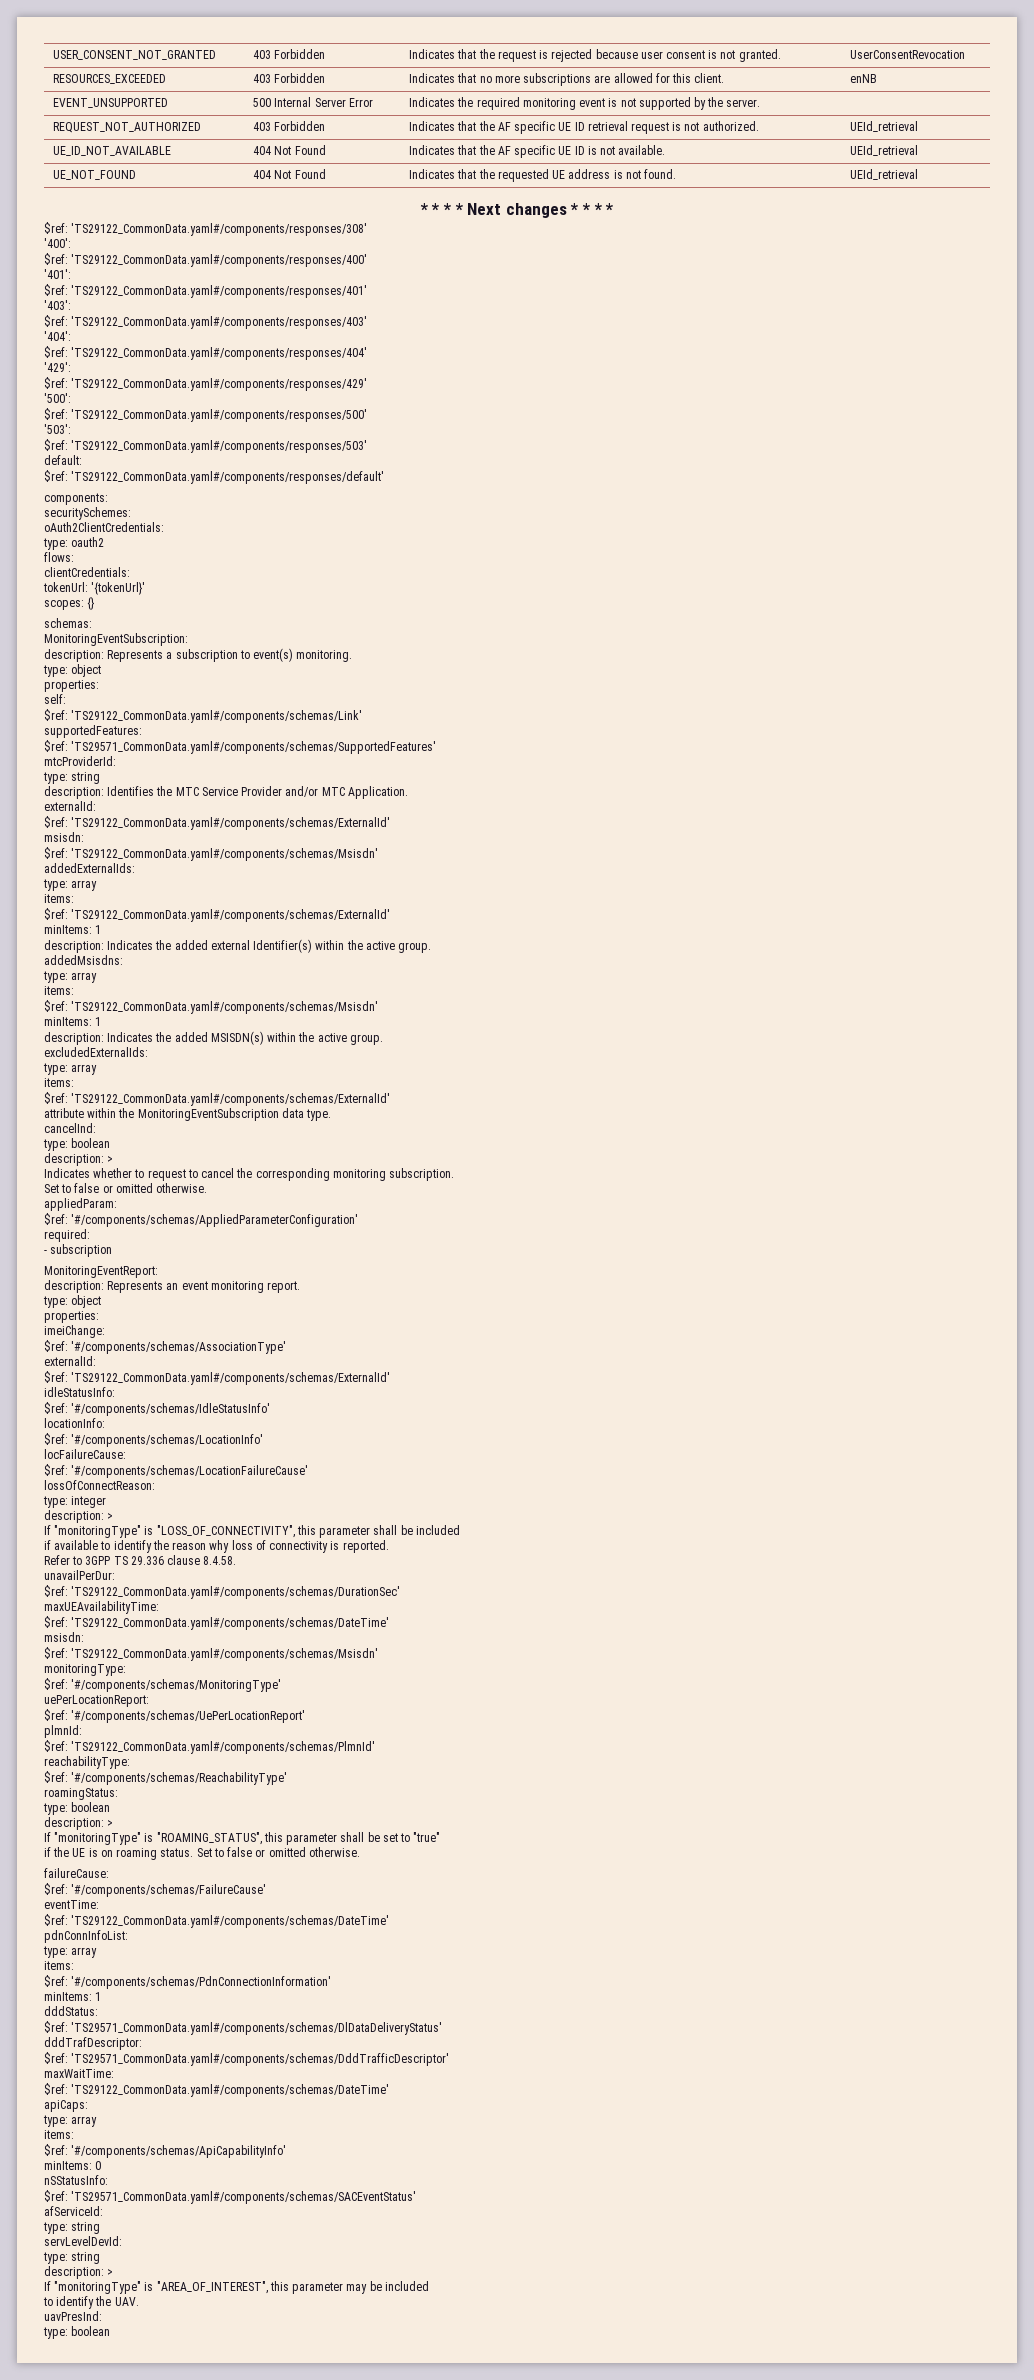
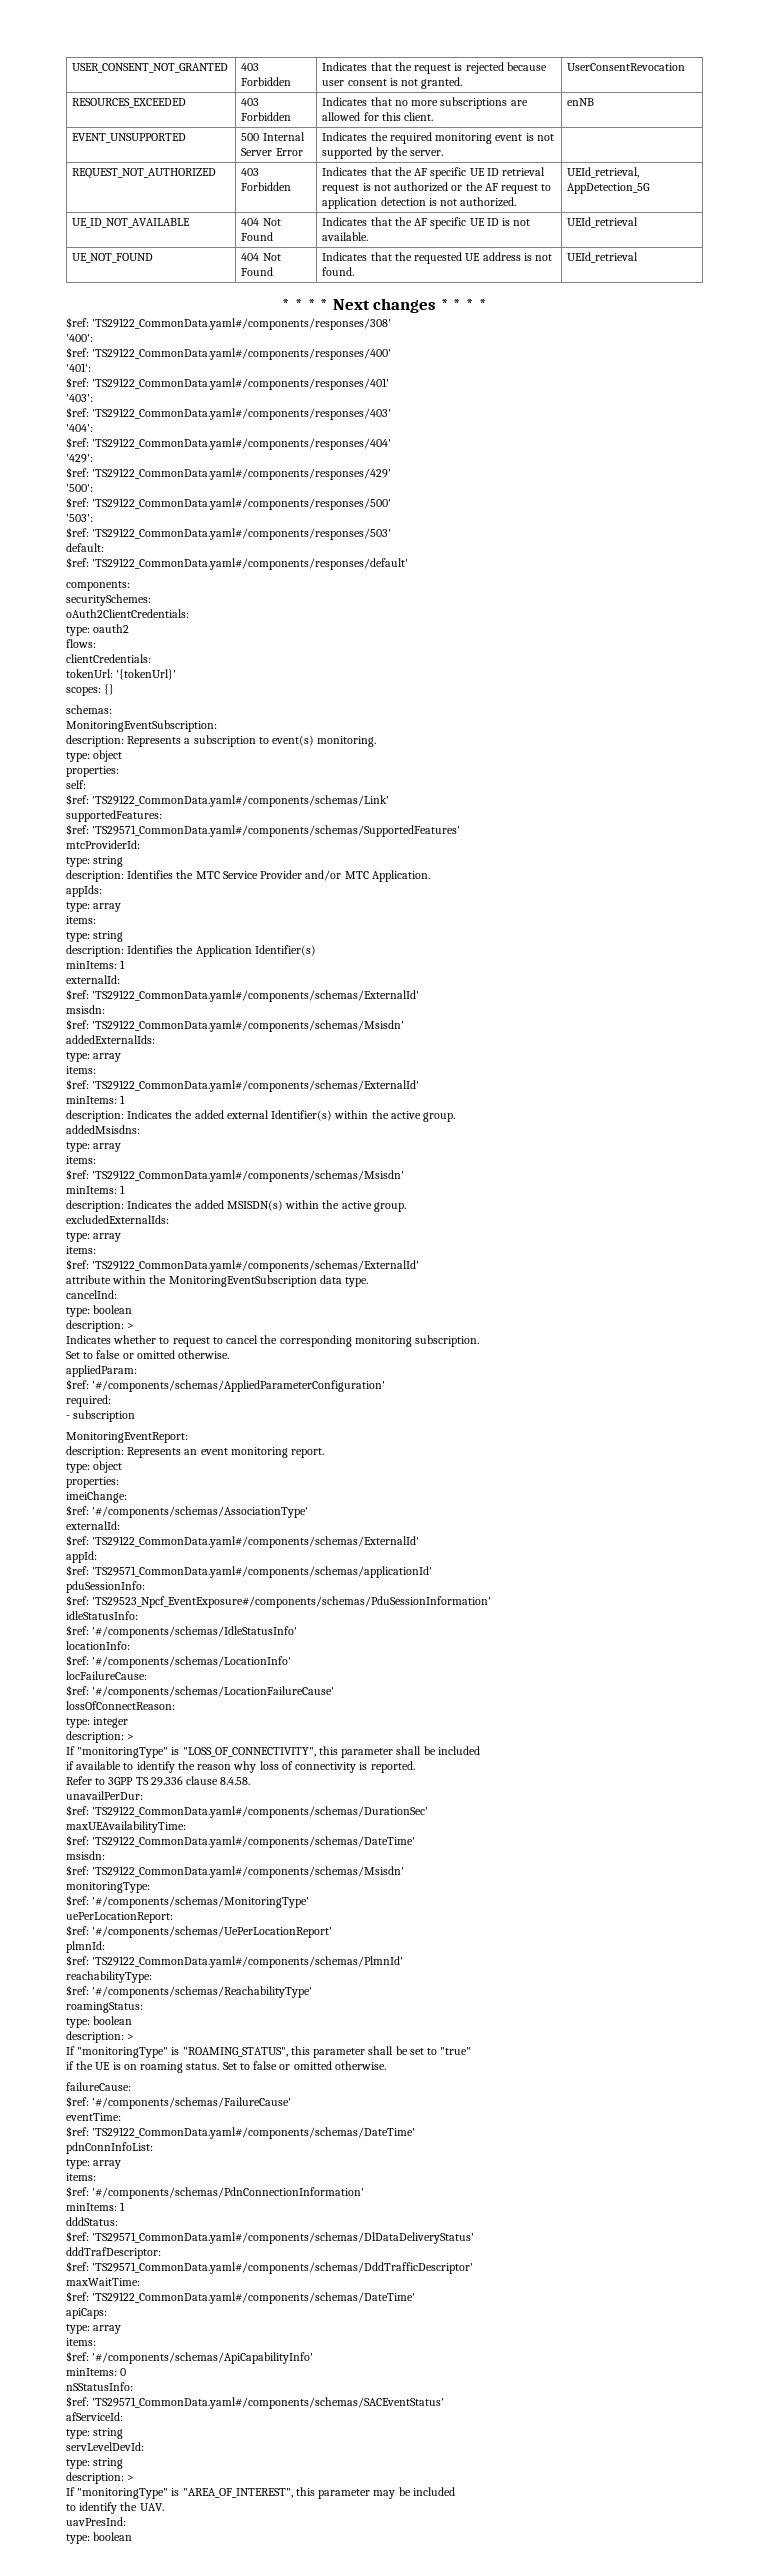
(700, 126) none -> [394,182,552,194] [322,197,458,209] authorized or the AF request to application detection is not
[850,121,919,132] UEId_retrieval -> [567,167,640,178] [567,183,651,194] UEId_retrieval, AppDetection_5G
(408, 792) none -> [66,885,102,897] [66,902,122,912] [66,916,96,924] [66,931,124,942] [66,945,316,957] [66,960,126,969] // appIds: // type: array // items: // type: string // description: Identifies the Application Identifier(s) // minItems: 1
(391, 1378) none -> [66,1551,97,1563] [66,1565,433,1578] [66,1581,145,1593] [66,1595,492,1608] // appId: // $ref: 'TS29571_CommonData.yaml#/components/schemas/applicationId' // pduSessionInfo: // $ref: 'TS29523_Npcf_EventExposure#/components/schemas/PduSessionInformation'

